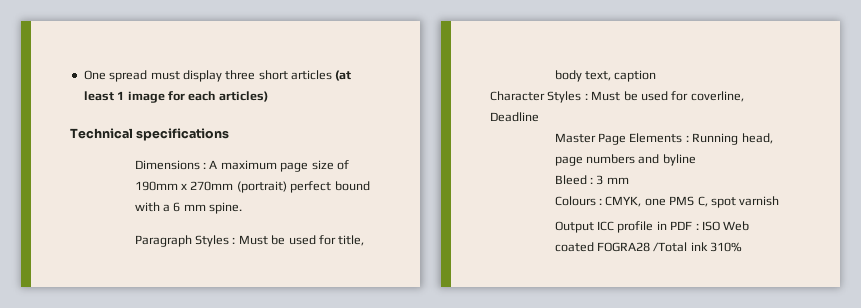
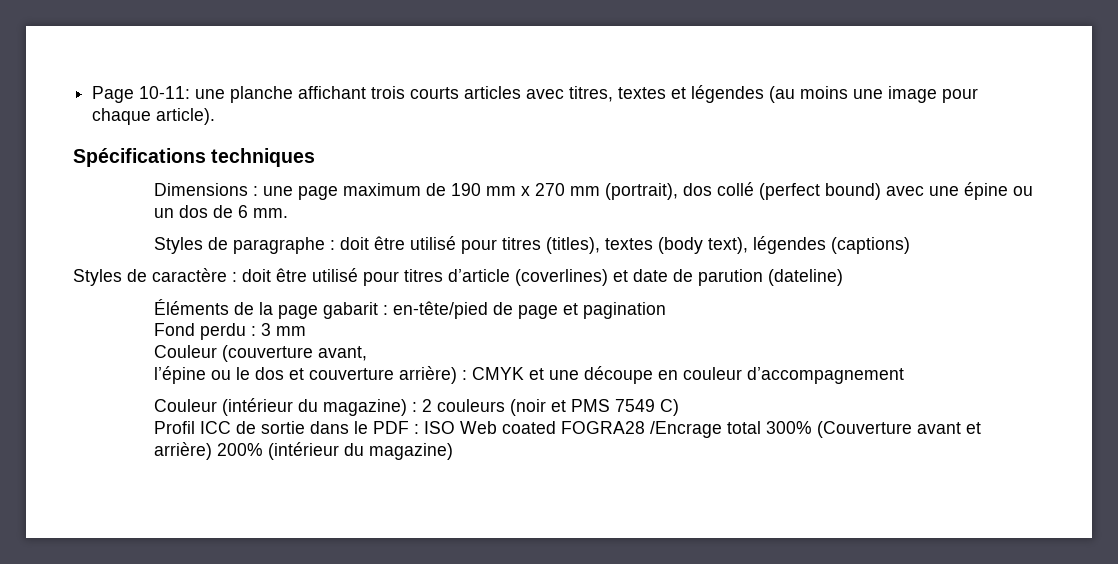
[83,70,352,82] [83,91,268,103] [70,128,230,141] [134,160,349,172] [134,181,370,193] [134,202,243,214] [134,235,365,247] [554,70,657,82] [490,91,744,103] [490,112,539,122] [554,133,773,145] [554,154,696,166] [554,175,629,185] [554,196,780,208] [554,221,667,233] One spread must display three short articles (at least 1 image for each articles) // Technical specifications // Dimensions : A maximum page size of 190mm x 270mm (portrait) perfect bound with a 6 mm spine. // Paragraph Styles : Must be used for title, body text, caption // Character Styles : Must be used for coverline, Deadline // Master Page Elements : Running head, page numbers and byline // Bleed : 3 mm // Colours : CMYK, one PMS C, spot varnish // Output ICC profile in -> [92,85,979,103] [92,108,216,125] [73,148,316,167] [154,182,1034,200] [154,205,289,218] [154,236,911,254] [73,268,843,286] [154,299,667,319] [154,323,307,340] [154,345,368,362] [154,366,905,384] [154,398,680,416] [154,421,369,434] Page 10-11: une planche affichant trois courts articles avec titres, textes et légendes (au moins une image pour chaque article). // Spécifications techniques // Dimensions : une page maximum de 190 mm x 270 mm (portrait), dos collé (perfect bound) avec une épine ou un dos de 6 mm. // Styles de paragraphe : doit être utilisé pour titres (titles), textes (body text), légendes (captions) // Styles de caractère : doit être utilisé pour titres d’article (coverlines) et date de parution (dateline) // Éléments de la page gabarit : en-tête/pied de page et pagination // Fond perdu : 3 mm // Couleur (couverture avant, // l’épine ou le dos et couverture arrière) : CMYK et une découpe en couleur d’accompagnement // Couleur (intérieur du magazine) : 2 couleurs (noir et PMS 7549 C) // Profil ICC de sortie dans le
[653,242,743,252] /Total ink 310% -> [650,421,982,438] [154,442,454,460] /Encrage total 300% (Couverture avant et arrière) 200% (intérieur du magazine)

